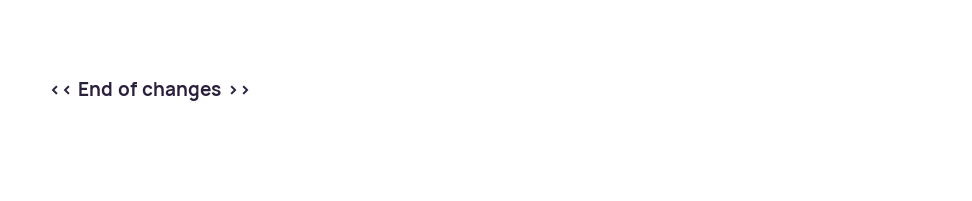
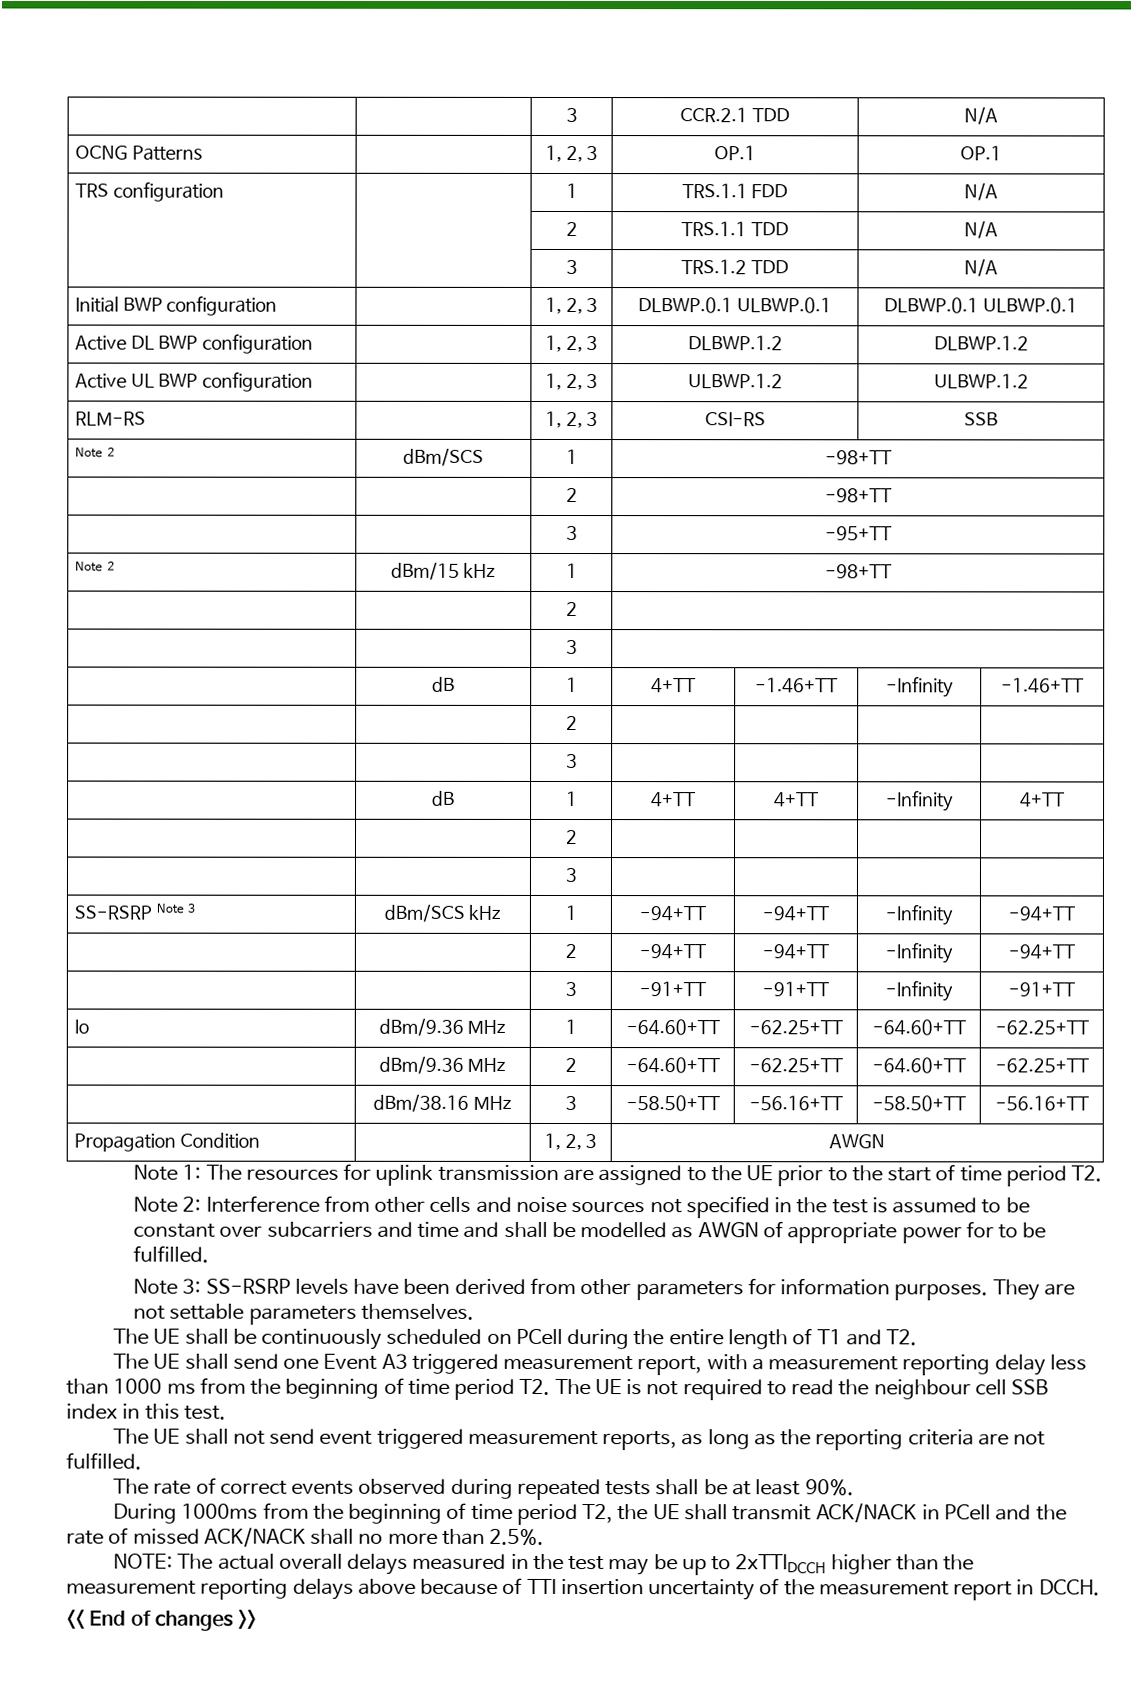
(49, 90) none -> [565,107,578,123] [680,107,790,123] [964,106,998,125] [74,145,203,161] [544,144,599,163] [714,145,756,161] [960,145,1002,161] [74,181,224,202] [565,182,578,199] [681,183,789,199] [964,182,998,201] [565,221,578,237] [681,221,789,237] [964,220,998,239] [565,259,578,275] [681,259,789,275] [964,258,998,277] [74,295,278,316] [544,296,599,315] [638,297,832,314] [884,297,1078,314] [74,333,314,354] [544,334,599,353] [687,335,783,351] [933,335,1029,351] [74,371,314,392] [544,372,599,391] [687,373,783,389] [933,373,1029,389] [74,411,146,426] [544,410,599,429] [704,412,766,427] [964,412,998,426] [74,447,115,458] [403,447,484,466] [565,448,578,465] [824,450,892,465] [565,487,578,503] [824,488,892,503] [565,525,578,541] [824,526,892,541] [74,561,115,572] [390,561,497,580] [565,562,578,579] [824,564,892,579] [565,601,578,617] [565,639,578,655] [432,676,455,692] [565,676,578,693] [651,678,696,694] [755,677,838,694] [885,676,954,698] [1001,677,1084,694] [565,715,578,731] [565,753,578,769] [432,790,455,806] [565,790,578,807] [651,792,696,808] [774,792,819,808] [885,790,954,812] [1020,792,1065,808] [565,829,578,845] [564,867,577,883] [73,903,196,920] [383,903,502,922] [564,904,577,921] [639,906,706,922] [762,906,829,922] [884,904,953,926] [1008,906,1075,922] [564,943,577,959] [639,944,706,960] [762,944,829,960] [884,942,953,964] [1008,944,1075,960] [564,981,577,997] [639,981,706,997] [762,981,829,997] [884,980,953,1002] [1008,981,1075,997] [73,1019,89,1034] [378,1017,507,1036] [564,1018,577,1035] [625,1019,720,1036] [748,1020,843,1035] [871,1019,966,1036] [994,1020,1089,1035] [378,1055,507,1074] [564,1057,577,1073] [625,1057,720,1074] [748,1058,843,1073] [871,1057,966,1074] [994,1058,1089,1073] [373,1093,512,1112] [564,1095,577,1111] [625,1095,720,1112] [748,1095,843,1111] [871,1095,966,1112] [994,1095,1089,1111] [73,1132,260,1152] [543,1132,598,1151] [829,1134,885,1149] [133,1163,1103,1187] [133,1195,1030,1219] [133,1221,1047,1244] [133,1245,210,1263] [133,1277,1075,1301] [133,1303,474,1325] [113,1328,918,1350] [113,1353,1088,1376] [66,1377,1050,1401] [66,1403,226,1420] [113,1428,1046,1451] [66,1452,142,1470] [113,1477,854,1501] [113,1502,1067,1526] [66,1527,545,1547] [113,1553,975,1576] [66,1577,1100,1601] | | 3 | CCR.2.1 TDD | N/A // OCNG Patterns | | 1, 2, 3 | OP.1 | OP.1 // TRS configuration | | 1 | TRS.1.1 FDD | N/A // | | 2 | TRS.1.1 TDD | N/A // | | 3 | TRS.1.2 TDD | N/A // Initial BWP configuration | | 1, 2, 3 | DLBWP.0.1 ULBWP.0.1 | DLBWP.0.1 ULBWP.0.1 // Active DL BWP configuration | | 1, 2, 3 | DLBWP.1.2 | DLBWP.1.2 // Active UL BWP configuration | | 1, 2, 3 | ULBWP.1.2 | ULBWP.1.2 // RLM-RS | | 1, 2, 3 | CSI-RS | SSB // Note 2 | dBm/SCS | 1 | -98+TT // | | 2 | -98+TT // | | 3 | -95+TT // Note 2 | dBm/15 kHz | 1 | -98+TT // | | 2 | // | | 3 | // | dB | 1 | 4+TT | -1.46+TT | -Infinity | -1.46+TT // | | 2 | | | | // | | 3 | | | | // | dB | 1 | 4+TT | 4+TT | -Infinity | 4+TT // | | 2 | | | | // | | 3 | | | | // SS-RSRP Note 3 | dBm/SCS kHz | 1 | -94+TT | -94+TT | -Infinity | -94+TT // | | 2 | -94+TT | -94+TT | -Infinity | -94+TT // | | 3 | -91+TT | -91+TT | -Infinity | -91+TT // Io | dBm/9.36 MHz | 1 | -64.60+TT | -62.25+TT | -64.60+TT | -62.25+TT // | dBm/9.36 MHz | 2 | -64.60+TT | -62.25+TT | -64.60+TT | -62.25+TT // | dBm/38.16 MHz | 3 | -58.50+TT | -56.16+TT | -58.50+TT | -56.16+TT // Propagation Condition | | 1, 2, 3 | AWGN // Note 1: The resources for uplink transmission are assigned to the UE prior to the start of time period T2. // Note 2: Interference from other cells and noise sources not specified in the test is assumed to be constant over subcarriers and time and shall be modelled as AWGN of appropriate power for to be fulfilled. // Note 3: SS-RSRP levels have been derived from other parameters for information purposes. They are not settable parameters themselves. // The UE shall be continuously scheduled on PCell during the entire length of T1 and T2. // The UE shall send one Event A3 triggered measurement report, with a measurement reporting delay less than 1000 ms from the beginning of time period T2. The UE is not required to read the neighbour cell SSB index in this test. // The UE shall not send event triggered measurement reports, as long as the reporting criteria are not fulfilled. // The rate of correct events observed during repeated tests shall be at least 90%. // During 1000ms from the beginning of time period T2, the UE shall transmit ACK/NACK in PCell and the rate of missed ACK/NACK shall no more than 2.5%. // NOTE: The actual overall delays measured in the test may be up to 2xTTIDCCH higher than the measurement reporting delays above because of TTI insertion uncertainty of the measurement report in DCCH. //

